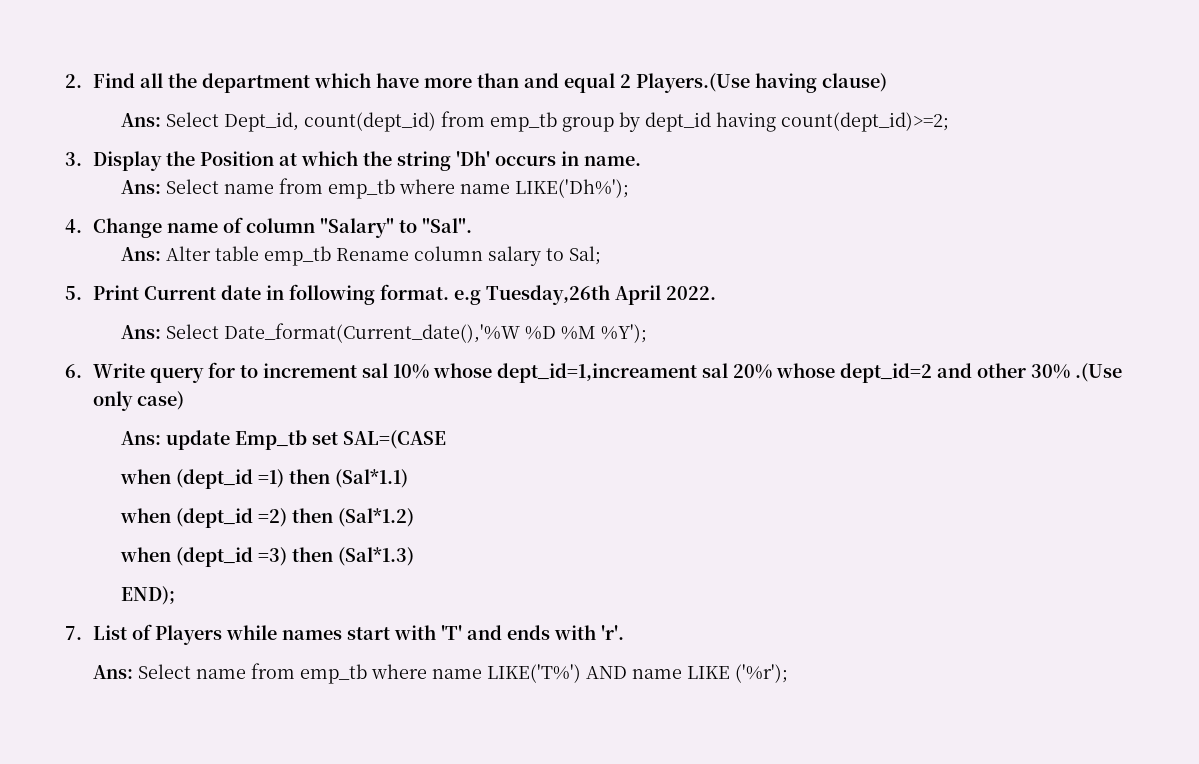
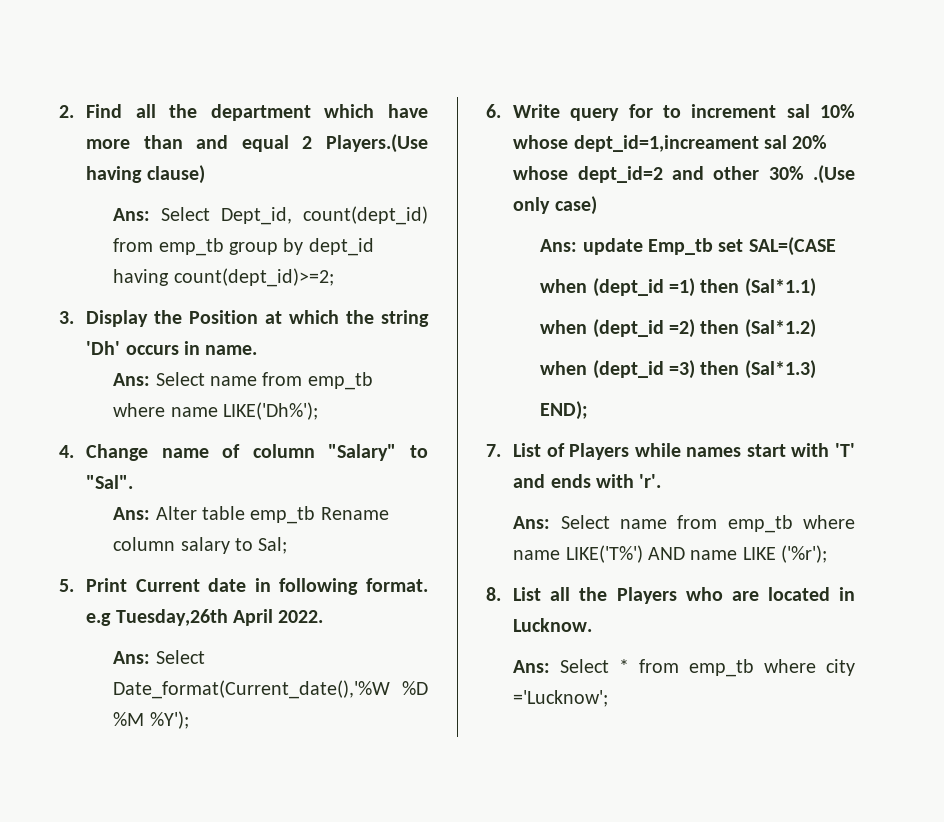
(789, 673) none -> [486,587,855,604] [513,618,593,632] [513,659,856,677] [513,690,609,707] // 8. List all the Players who are located in Lucknow. // Ans: Select * from emp_tb where city ='Lucknow';

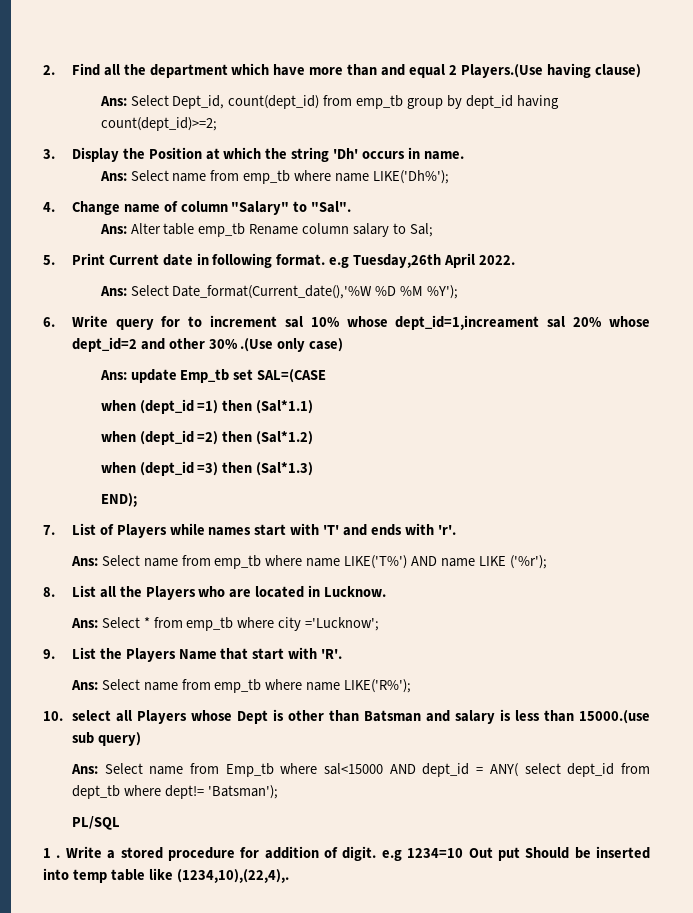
(609, 698) none -> [43,647,343,662] [70,679,412,693] [43,709,651,724] [71,732,141,746] [70,763,651,777] [71,785,278,799] [71,816,120,830] [43,846,650,861] [43,868,289,883] // 9. List the Players Name that start with 'R'. // Ans: Select name from emp_tb where name LIKE('R%'); // 10. select all Players whose Dept is other than Batsman and salary is less than 15000.(use sub query) // Ans: Select name from Emp_tb where sal<15000 AND dept_id = ANY( select dept_id from dept_tb where dept!= 'Batsman'); // PL/SQL // 1 . Write a stored procedure for addition of digit. e.g 1234=10 Out put Should be inserted into temp table like (1234,10),(22,4),.

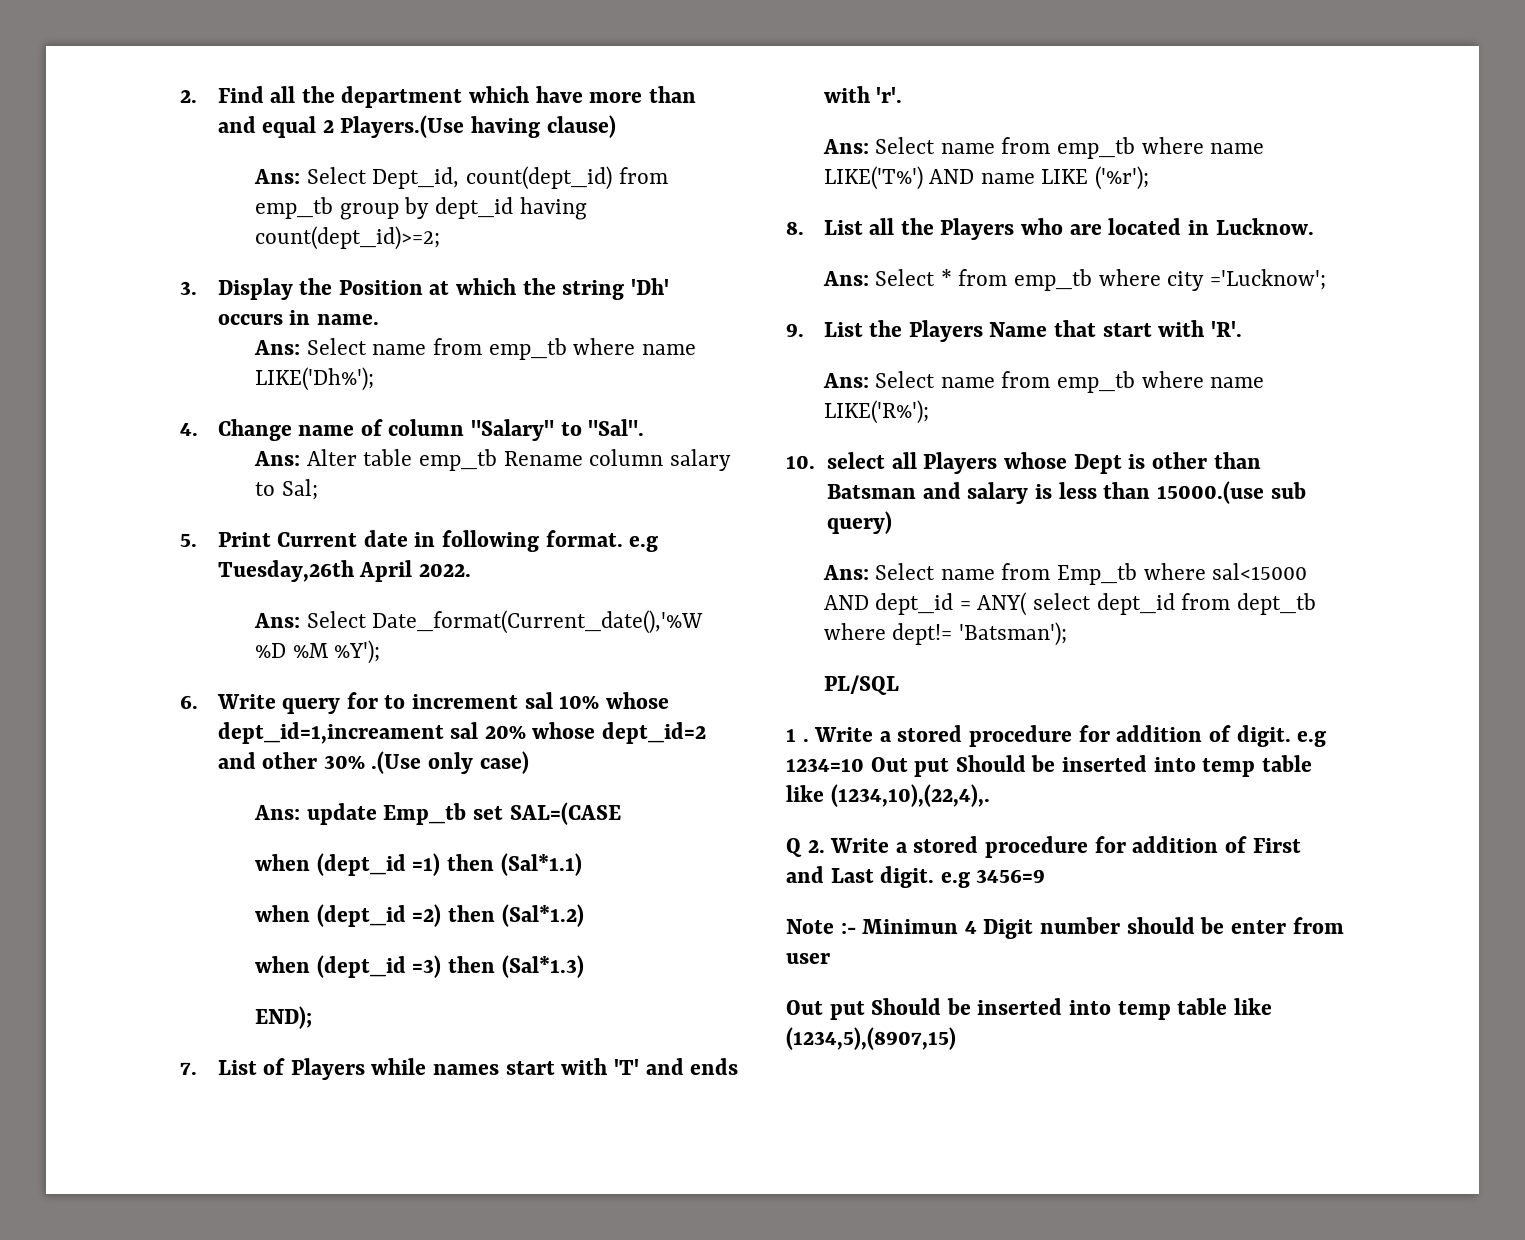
(289, 876) none -> [786,836,1301,858] [786,866,1046,888] [786,917,1344,939] [786,953,830,964] [786,998,1272,1020] [786,1027,956,1050] // Q 2. Write a stored procedure for addition of First and Last digit. e.g 3456=9 // Note :- Minimun 4 Digit number should be enter from user // Out put Should be inserted into temp table like (1234,5),(8907,15)

